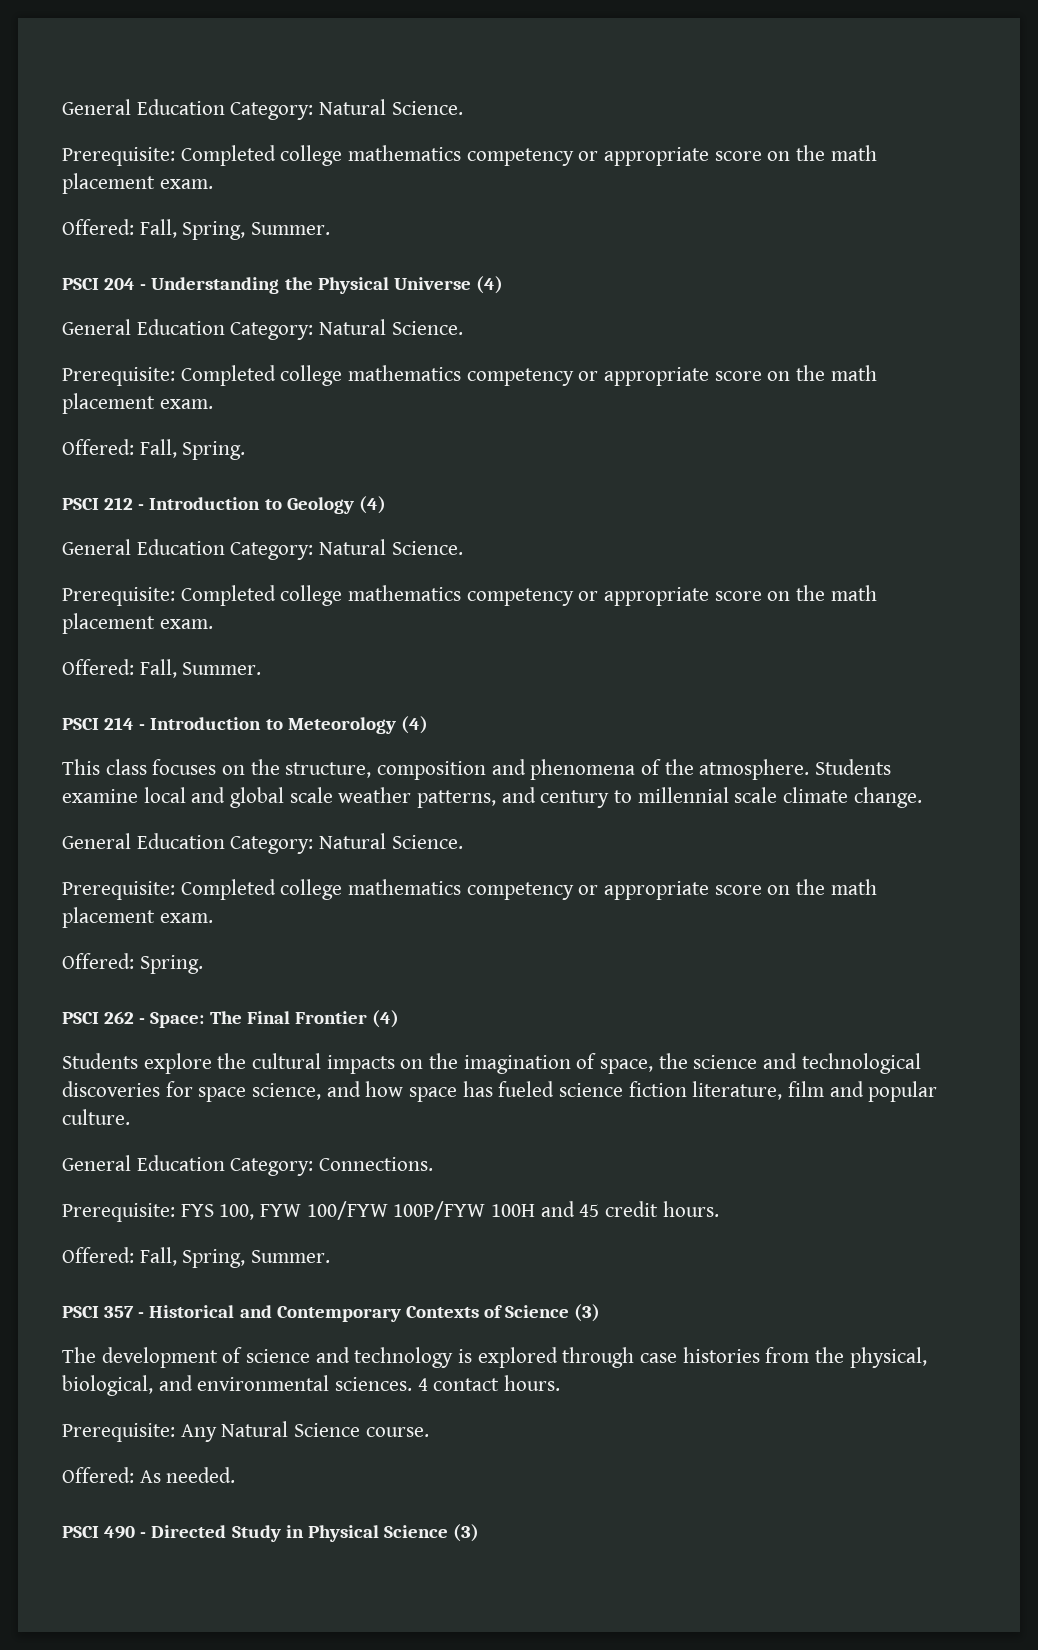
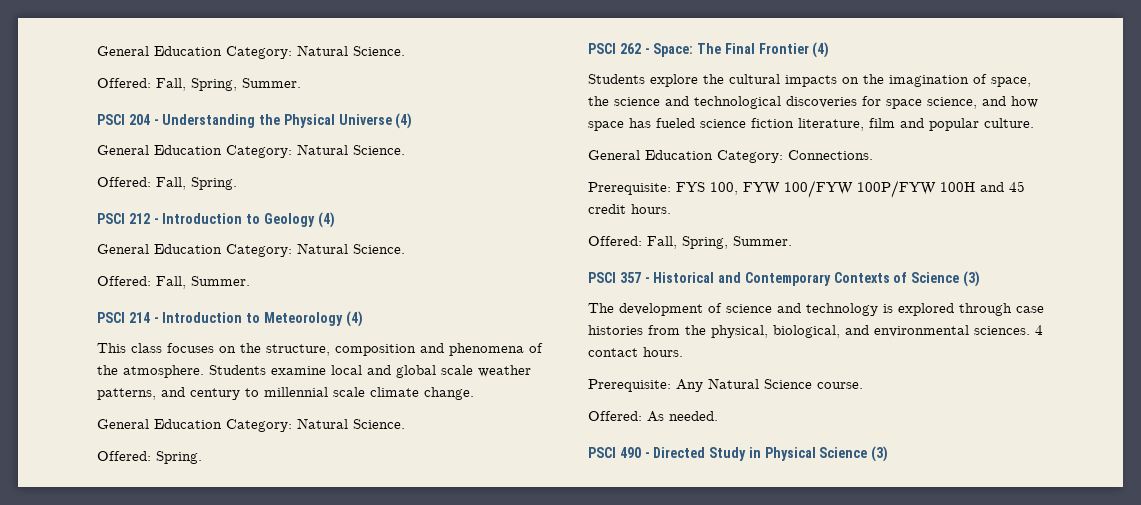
[62,99,463,120] [62,145,877,166] [62,173,213,194] General Education Category: Natural Science. // Prerequisite: Completed college mathematics competency or appropriate score on the math placement exam. -> [97,45,405,59] General Education Category: Natural Science.
[62,365,877,386] [62,393,213,414] // Prerequisite: Completed college mathematics competency or appropriate score on the math placement exam. -> (405, 150) none
[62,585,877,606] [62,613,213,634] // Prerequisite: Completed college mathematics competency or appropriate score on the math placement exam. -> (405, 249) none
[62,879,877,900] [62,907,213,928] // Prerequisite: Completed college mathematics competency or appropriate score on the math placement exam. -> (405, 424) none

